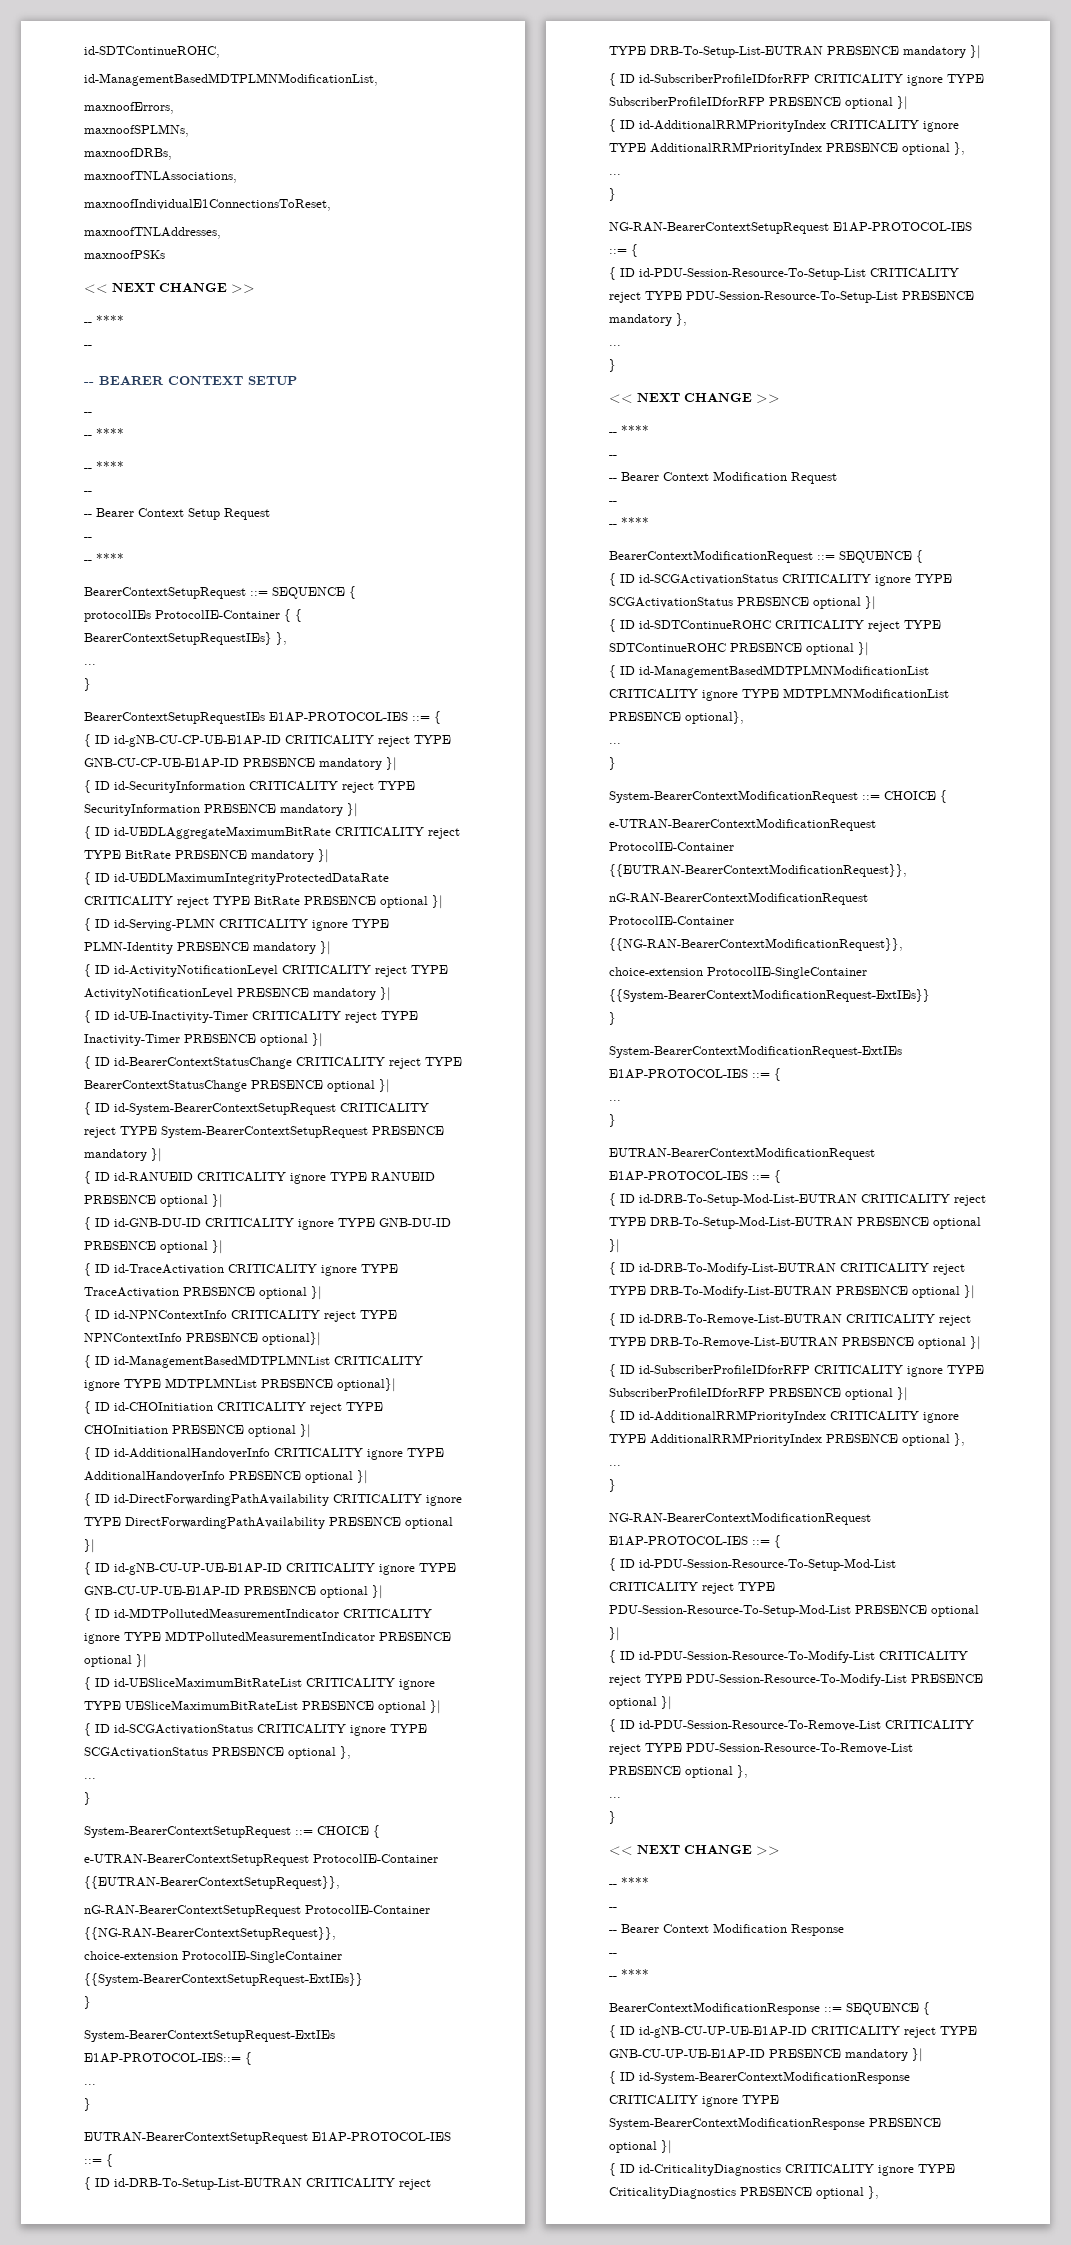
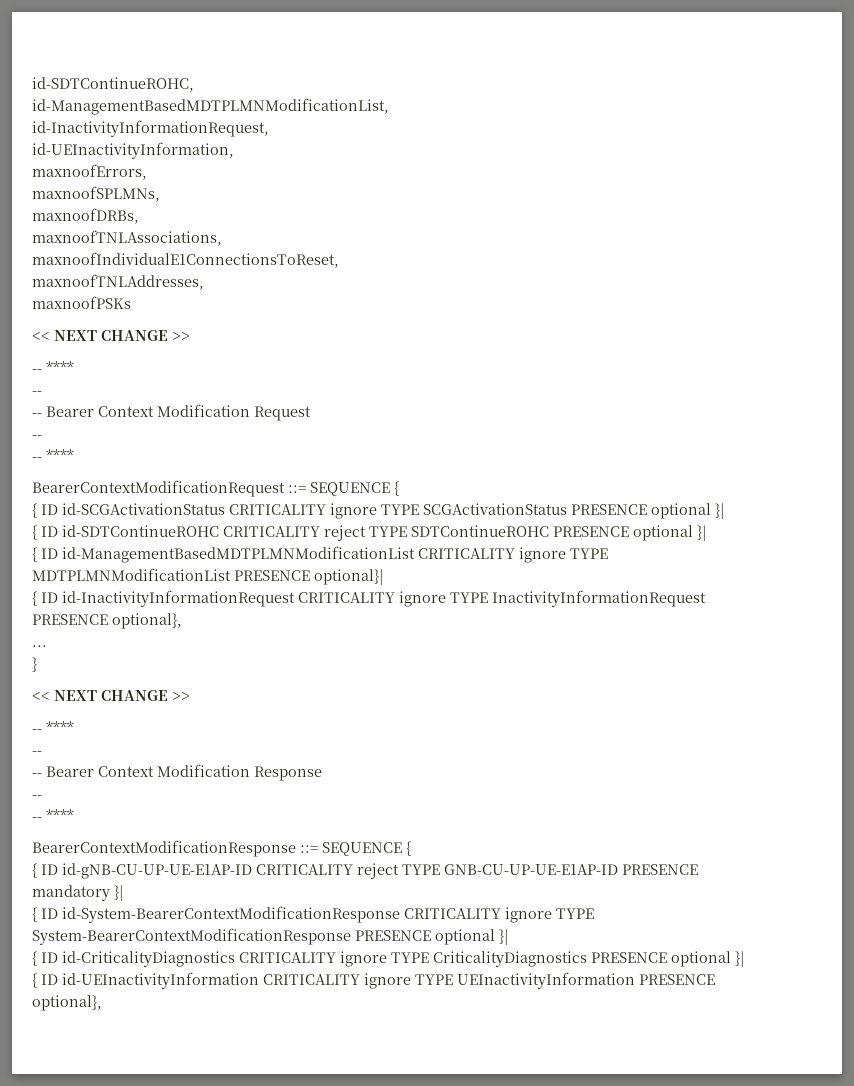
(378, 79) none -> [32,120,269,137] [32,142,234,159] // id-InactivityInformationRequest, // id-UEInactivityInformation,
[84,376,297,385] [84,412,92,415] [84,428,124,438] [84,461,124,471] [84,491,92,494] [84,508,270,520] [84,537,92,540] [84,553,124,563] [84,586,356,599] [84,609,302,622] [84,632,287,645] [84,664,96,665] [84,678,91,691] [84,711,441,724] [84,734,451,747] [84,757,397,771] [84,780,415,793] [84,803,358,817] [84,826,460,839] [84,849,329,863] [84,872,389,885] [84,895,443,909] [84,918,389,931] [84,941,331,955] [84,964,448,977] [84,987,391,1001] [84,1010,418,1023] [84,1033,323,1047] [84,1056,462,1069] [84,1079,390,1093] [84,1102,429,1115] [84,1126,444,1138] [84,1148,162,1162] [84,1171,435,1184] [84,1194,223,1208] [84,1217,451,1230] [84,1240,223,1254] [84,1263,398,1276] [84,1286,322,1300] [84,1309,397,1322] [84,1332,321,1346] [84,1355,423,1368] [84,1378,396,1392] [84,1401,383,1414] [84,1424,311,1438] [84,1447,444,1460] [84,1470,368,1484] [84,1493,462,1506] [84,1517,453,1529] [84,1539,95,1553] [84,1562,456,1575] [84,1585,383,1599] [84,1608,432,1621] [84,1631,451,1644] [84,1654,147,1668] [84,1677,435,1690] [84,1700,441,1714] [84,1723,427,1736] [84,1746,351,1759] [84,1778,96,1779] [84,1792,91,1805] [84,1825,380,1838] [84,1854,438,1866] [84,1876,340,1889] [84,1905,430,1917] [84,1927,336,1940] [84,1951,342,1963] [84,1973,363,1986] [84,1996,91,2009] [84,2030,335,2042] [84,2052,252,2065] [84,2084,96,2085] [84,2098,91,2111] [84,2132,451,2144] [84,2154,113,2167] [84,2177,431,2190] [609,45,981,59] [609,73,984,86] [609,96,908,110] [609,119,959,132] [609,142,965,155] [609,174,621,175] [609,188,616,201] [609,222,972,234] [609,244,638,257] [609,267,959,280] [609,291,974,303] [609,313,687,326] [609,345,621,346] [609,359,616,372] [609,393,780,403] [609,425,649,435] [609,455,617,458] // -- BEARER CONTEXT SETUP // -- // -- **** // -- **** // -- // -- Bearer Context Setup Request // -- // -- **** // BearerContextSetupRequest ::= SEQUENCE { // protocolIEs ProtocolIE-Container { { BearerContextSetupRequestIEs} }, // ... // } // BearerContextSetupRequestIEs E1AP-PROTOCOL-IES ::= { // { ID id-gNB-CU-CP-UE-E1AP-ID CRITICALITY reject TYPE GNB-CU-CP-UE-E1AP-ID PRESENCE mandatory }| // { ID id-SecurityInformation CRITICALITY reject TYPE SecurityInformation PRESENCE mandatory }| // { ID id-UEDLAggregateMaximumBitRate CRITICALITY reject TYPE BitRate PRESENCE mandatory }| // { ID id-UEDLMaximumIntegrityProtectedDataRate CRITICALITY reject TYPE BitRate PRESENCE optional }| // { ID id-Serving-PLMN CRITICALITY ignore TYPE PLMN-Identity PRESENCE mandatory }| // { ID id-ActivityNotificationLevel CRITICALITY reject TYPE ActivityNotificationLevel PRESENCE mandatory }| // { ID id-UE-Inactivity-Timer CRITICALITY reject TYPE Inactivity-Timer PRESENCE optional }| // { ID id-BearerContextStatusChange CRITICALITY reject TYPE BearerContextStatusChange PRESENCE optional }| // { ID id-System-BearerContextSetupRequest CRITICALITY reject TYPE System-BearerContextSetupRequest PRESENCE mandatory }| // { ID id-RANUEID CRITICALITY ignore TYPE RANUEID PRESENCE optional }| // { ID id-GNB-DU-ID CRITICALITY ignore TYPE GNB-DU-ID PRESENCE optional }| // { ID id-TraceActivation CRITICALITY ignore TYPE TraceActivation PRESENCE optional }| // { ID id-NPNContextInfo CRITICALITY reject TYPE NPNContextInfo PRESENCE optional}| // { ID id-ManagementBasedMDTPLMNList CRITICALITY ignore TYPE MDTPLMNList PRESENCE optional}| // { ID id-CHOInitiation CRITICALITY reject TYPE CHOInitiation PRESENCE optional }| // { ID id-AdditionalHandoverInfo CRITICALITY ignore TYPE AdditionalHandoverInfo PRESENCE optional }| // { ID id-DirectForwardingPathAvailability CRITICALITY ignore TYPE DirectForwardingPathAvailability PRESENCE optional }| // { ID id-gNB-CU-UP-UE-E1AP-ID CRITICALITY ignore TYPE GNB-CU-UP-UE-E1AP-ID PRESENCE optional }| // { ID id-MDTPollutedMeasurementIndicator CRITICALITY ignore TYPE MDTPollutedMeasurementIndicator PRESENCE optional }| // { ID id-UESliceMaximumBitRateList CRITICALITY ignore TYPE UESliceMaximumBitRateList PRESENCE optional }| // { ID id-SCGActivationStatus CRITICALITY ignore TYPE SCGActivationStatus PRESENCE optional }, // ... // } // System-BearerContextSetupRequest ::= CHOICE { // e-UTRAN-BearerContextSetupRequest ProtocolIE-Container {{EUTRAN-BearerContextSetupRequest}}, // nG-RAN-BearerContextSetupRequest ProtocolIE-Container {{NG-RAN-BearerContextSetupRequest}}, // choice-extension ProtocolIE-SingleContainer {{System-BearerContextSetupRequest-ExtIEs}} // } // System-BearerContextSetupRequest-ExtIEs E1AP-PROTOCOL-IES::= { // ... // } // EUTRAN-BearerContextSetupRequest E1AP-PROTOCOL-IES ::= { // { ID id-DRB-To-Setup-List-EUTRAN CRITICALITY reject TYPE DRB-To-Setup-List-EUTRAN PRESENCE mandatory }| // { ID id-SubscriberProfileIDforRFP CRITICALITY ignore TYPE SubscriberProfileIDforRFP PRESENCE optional }| // { ID id-AdditionalRRMPriorityIndex CRITICALITY ignore TYPE AdditionalRRMPriorityIndex PRESENCE optional }, // ... // } // NG-RAN-BearerContextSetupRequest E1AP-PROTOCOL-IES ::= { // { ID id-PDU-Session-Resource-To-Setup-List CRITICALITY reject TYPE PDU-Session-Resource-To-Setup-List PRESENCE mandatory }, // ... // } // << NEXT CHANGE >> // -- **** // -- -> (42, 393) none
[685,711,744,724] [609,743,621,744] [609,757,616,770] [609,790,947,803] [609,818,876,831] [609,842,734,851] [609,864,907,877] [609,892,868,905] [609,916,734,925] [609,938,903,951] [609,967,867,979] [609,989,930,1002] [609,1012,616,1025] [609,1045,902,1058] [609,1068,781,1081] [609,1100,621,1101] [609,1114,616,1127] [609,1147,875,1160] [609,1170,781,1183] [609,1193,986,1206] [609,1216,981,1229] [609,1239,620,1253] [609,1262,965,1275] [609,1285,975,1299] [609,1313,971,1326] [609,1336,981,1350] [609,1364,984,1377] [609,1387,908,1401] [609,1410,959,1423] [609,1433,965,1446] [609,1465,621,1466] [609,1479,616,1492] [609,1512,871,1525] [609,1535,781,1548] [609,1558,896,1571] [609,1582,775,1594] [609,1604,979,1617] [609,1627,620,1641] [609,1650,968,1663] [609,1673,983,1686] [609,1696,672,1710] [609,1719,974,1732] [609,1743,913,1755] [609,1765,748,1778] optional}, // ... // } // System-BearerContextModificationRequest ::= CHOICE { // e-UTRAN-BearerContextModificationRequest ProtocolIE-Container {{EUTRAN-BearerContextModificationRequest}}, // nG-RAN-BearerContextModificationRequest ProtocolIE-Container {{NG-RAN-BearerContextModificationRequest}}, // choice-extension ProtocolIE-SingleContainer {{System-BearerContextModificationRequest-ExtIEs}} // } // System-BearerContextModificationRequest-ExtIEs E1AP-PROTOCOL-IES ::= { // ... // } // EUTRAN-BearerContextModificationRequest E1AP-PROTOCOL-IES ::= { // { ID id-DRB-To-Setup-Mod-List-EUTRAN CRITICALITY reject TYPE DRB-To-Setup-Mod-List-EUTRAN PRESENCE optional }| // { ID id-DRB-To-Modify-List-EUTRAN CRITICALITY reject TYPE DRB-To-Modify-List-EUTRAN PRESENCE optional }| // { ID id-DRB-To-Remove-List-EUTRAN CRITICALITY reject TYPE DRB-To-Remove-List-EUTRAN PRESENCE optional }| // { ID id-SubscriberProfileIDforRFP CRITICALITY ignore TYPE SubscriberProfileIDforRFP PRESENCE optional }| // { ID id-AdditionalRRMPriorityIndex CRITICALITY ignore TYPE AdditionalRRMPriorityIndex PRESENCE optional }, // ... // } // NG-RAN-BearerContextModificationRequest E1AP-PROTOCOL-IES ::= { // { ID id-PDU-Session-Resource-To-Setup-Mod-List CRITICALITY reject TYPE PDU-Session-Resource-To-Setup-Mod-List PRESENCE optional }| // { ID id-PDU-Session-Resource-To-Modify-List CRITICALITY reject TYPE PDU-Session-Resource-To-Modify-List PRESENCE optional }| // { ID id-PDU-Session-Resource-To-Remove-List CRITICALITY reject TYPE PDU-Session-Resource-To-Remove-List PRESENCE optional }, -> [314,569,384,585] [32,590,706,607] [32,613,182,629] optional}| // { ID id-InactivityInformationRequest CRITICALITY ignore TYPE InactivityInformationRequest PRESENCE optional},
[868,2186,879,2199] }, -> [735,951,745,967] [32,972,715,989] [32,995,102,1011] }| // { ID id-UEInactivityInformation CRITICALITY ignore TYPE UEInactivityInformation PRESENCE optional},

